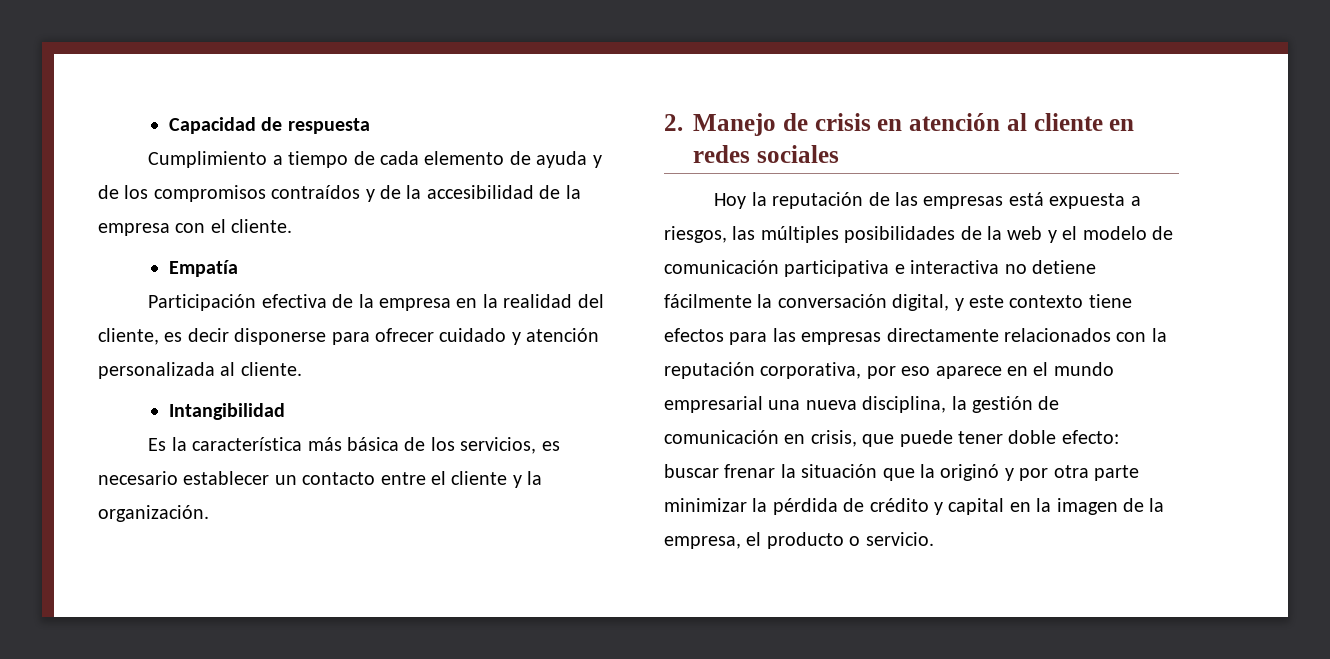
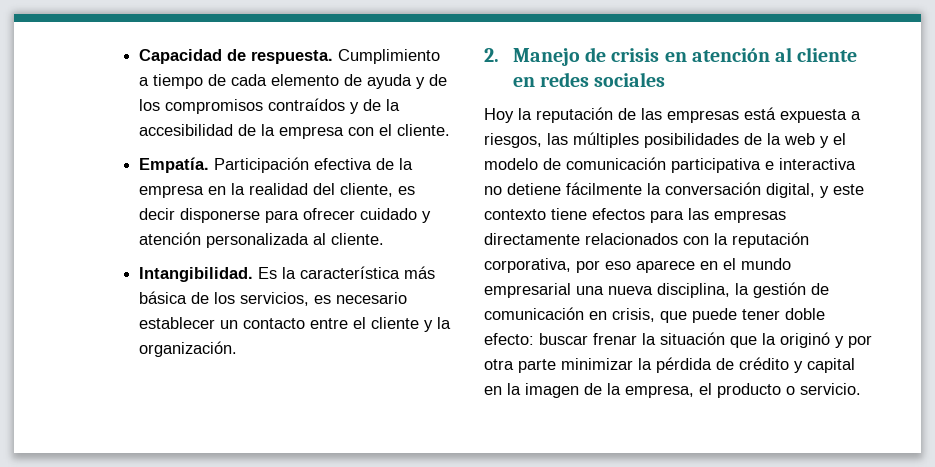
[287,118,370,134] respuesta // -> [250,50,333,64] respuesta.
[168,260,238,277] Empatía // -> [138,157,209,173] Empatía.
[168,403,285,420] Intangibilidad // -> [138,267,253,282] Intangibilidad.

